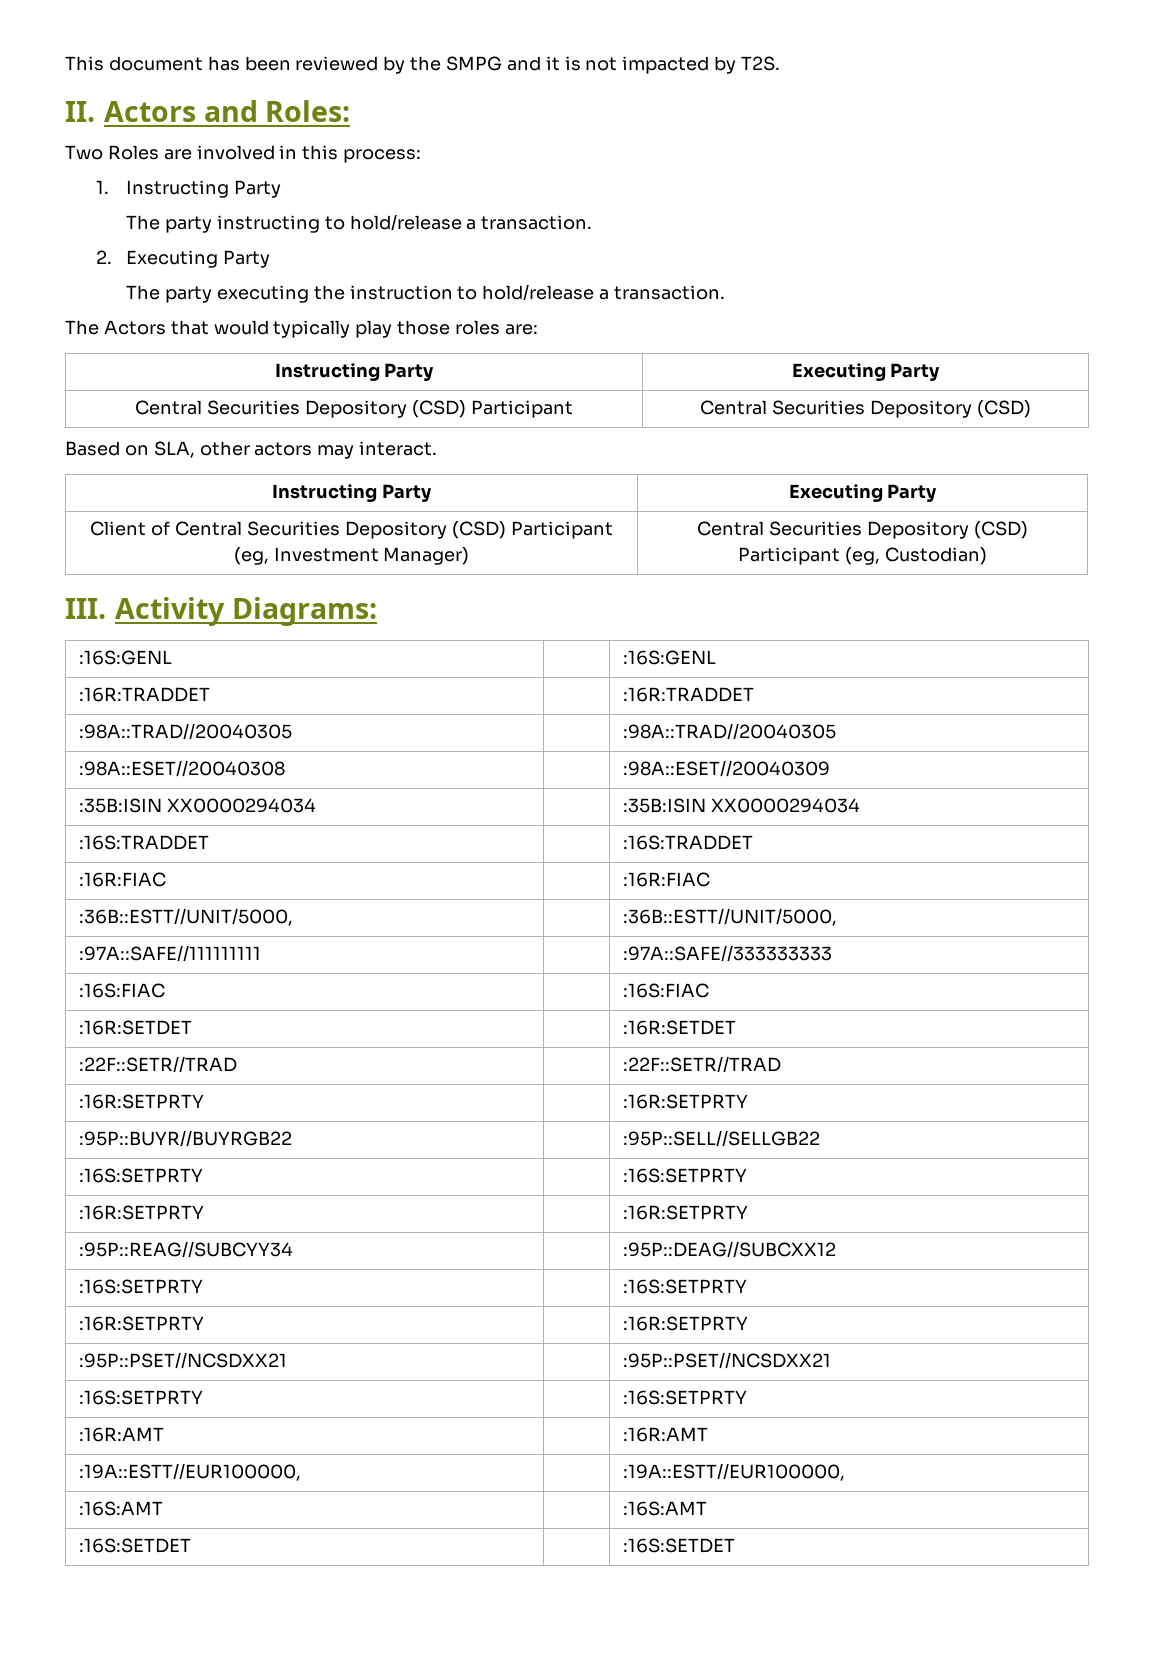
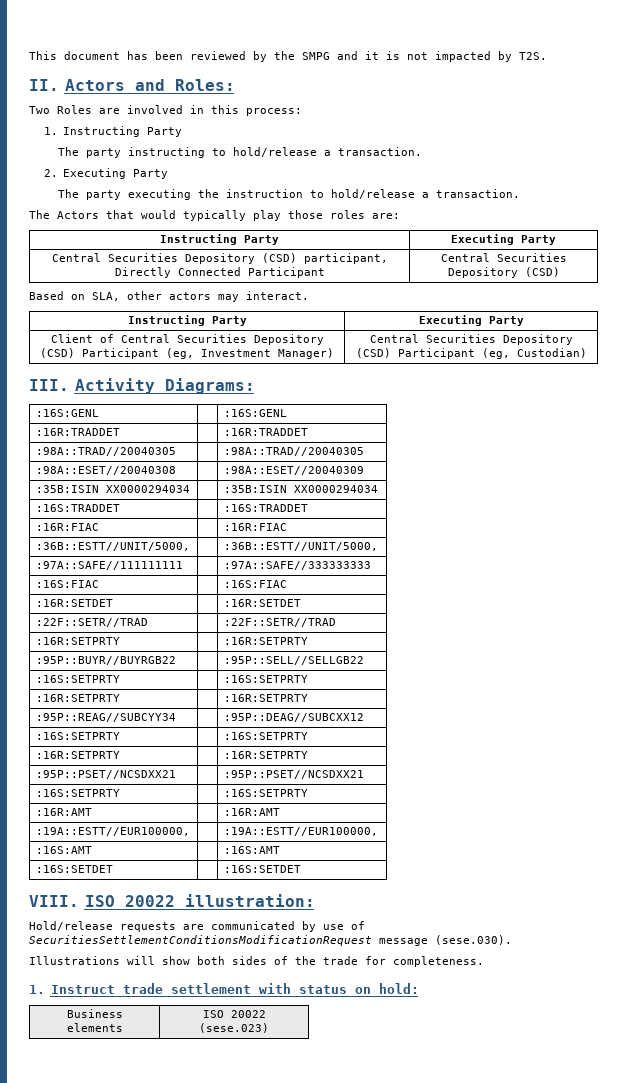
(466, 409) none -> [303,253,388,264] [114,267,241,278] participant, Directly Connected
(736, 1545) none -> [29,894,315,907] [29,921,365,932] [29,935,512,946] [29,956,484,967] [29,983,419,994] [66,1009,123,1018] [66,1023,123,1032] [202,1010,266,1018] [199,1023,269,1033] // VIII. ISO 20022 illustration: // Hold/release requests are communicated by use of SecuritiesSettlementConditionsModificationRequest message (sese.030). // Illustrations will show both sides of the trade for completeness. // 1. Instruct trade settlement with status on hold: // Business elements | ISO 20022 (sese.023)

